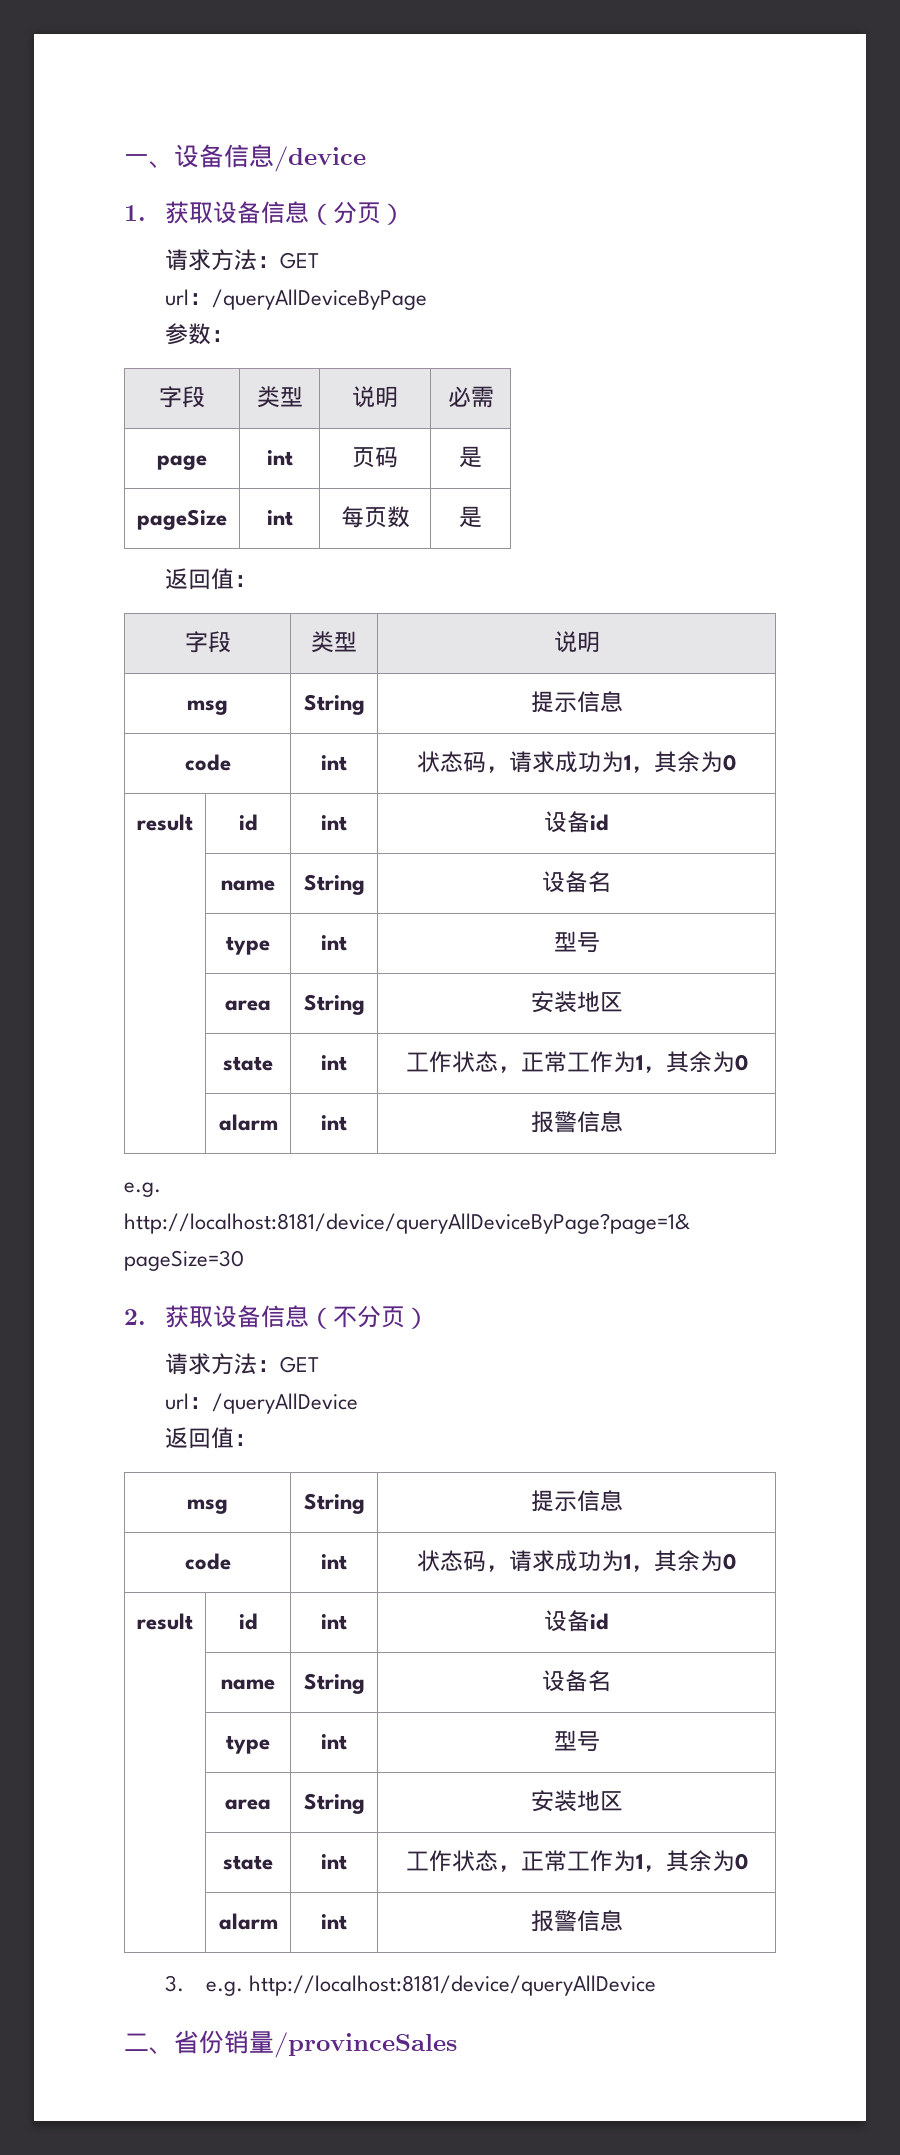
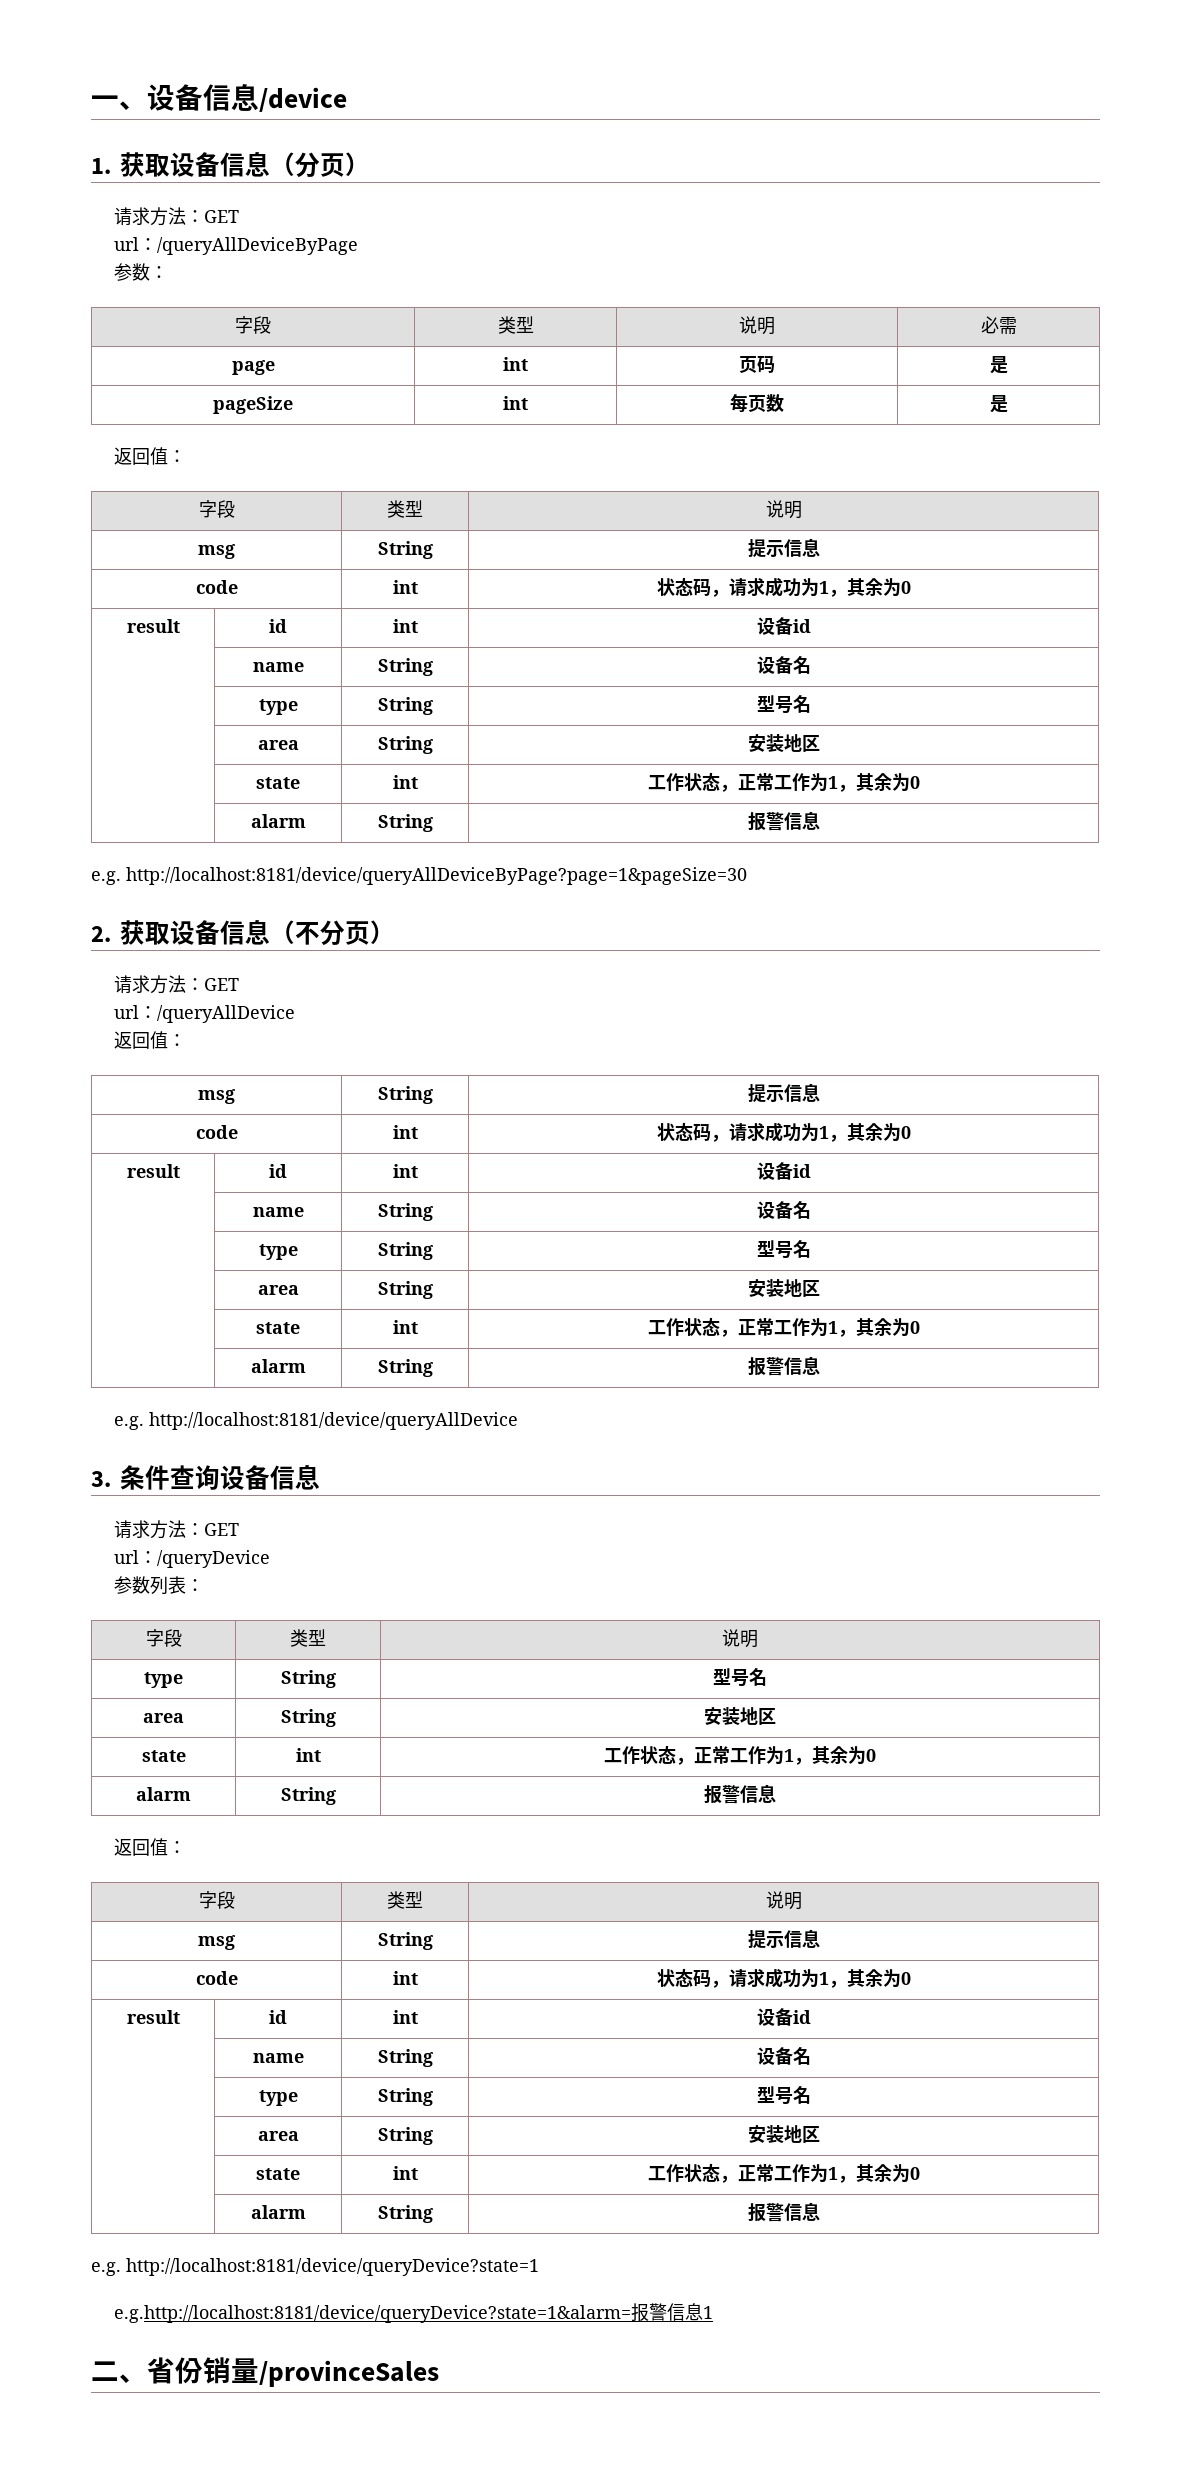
[321,935,347,951] [553,931,600,953] int | 型号 -> [377,697,433,715] [756,695,811,713] String | 型号名
[321,1115,347,1131] int -> [377,814,433,832] String
[321,1734,347,1750] [553,1730,600,1752] int | 型号 -> [377,1242,433,1260] [756,1240,811,1258] String | 型号名
[321,1914,347,1930] [530,1910,623,1932] [165,1975,185,1992] int | 报警信息 // 3. -> [377,1359,433,1377] [747,1356,820,1376] String | 报警信息 //
(657, 1985) none -> [91,1464,320,1490] [114,1520,240,1539] [114,1550,271,1568] [114,1576,205,1595] [145,1629,182,1647] [290,1629,326,1647] [722,1629,758,1648] [144,1672,183,1688] [280,1670,336,1688] [713,1668,767,1686] [143,1713,184,1723] [280,1709,336,1727] [704,1707,776,1725] [141,1750,186,1762] [295,1748,321,1762] [604,1745,876,1765] [136,1787,191,1801] [280,1787,336,1805] [704,1784,776,1804] [114,1838,187,1856] [198,1891,235,1909] [387,1891,423,1909] [765,1891,802,1910] [198,1935,235,1950] [377,1932,433,1950] [747,1929,820,1949] [195,1971,238,1985] [392,1971,418,1985] [656,1968,911,1988] [126,2010,180,2024] [269,2010,287,2024] [392,2010,418,2024] [756,2008,811,2026] [252,2053,304,2063] [377,2049,433,2067] [756,2047,811,2065] [258,2090,298,2106] [377,2088,433,2106] [756,2086,811,2104] [257,2131,299,2141] [377,2127,433,2145] [747,2125,820,2143] [256,2168,300,2180] [392,2166,418,2180] [647,2163,920,2183] [250,2205,306,2219] [377,2205,433,2223] [747,2202,820,2222] [91,2258,539,2276] [114,2303,714,2323] // 3.条件查询设备信息 // 请求方法：GET // url：/queryDevice // 参数列表： // 字段 | 类型 | 说明 // type | String | 型号名 // area | String | 安装地区 // state | int | 工作状态，正常工作为1，其余为0 // alarm | String | 报警信息 // 返回值： // 字段 | 类型 | 说明 // msg | String | 提示信息 // code | int | 状态码，请求成功为1，其余为0 // result | id | int | 设备id // | name | String | 设备名 // | type | String | 型号名 // | area | String | 安装地区 // | state | int | 工作状态，正常工作为1，其余为0 // | alarm | String | 报警信息 // e.g. http://localhost:8181/device/queryDevice?state=1 // e.g.http://localhost:8181/device/queryDevice?state=1&alarm=报警信息1

